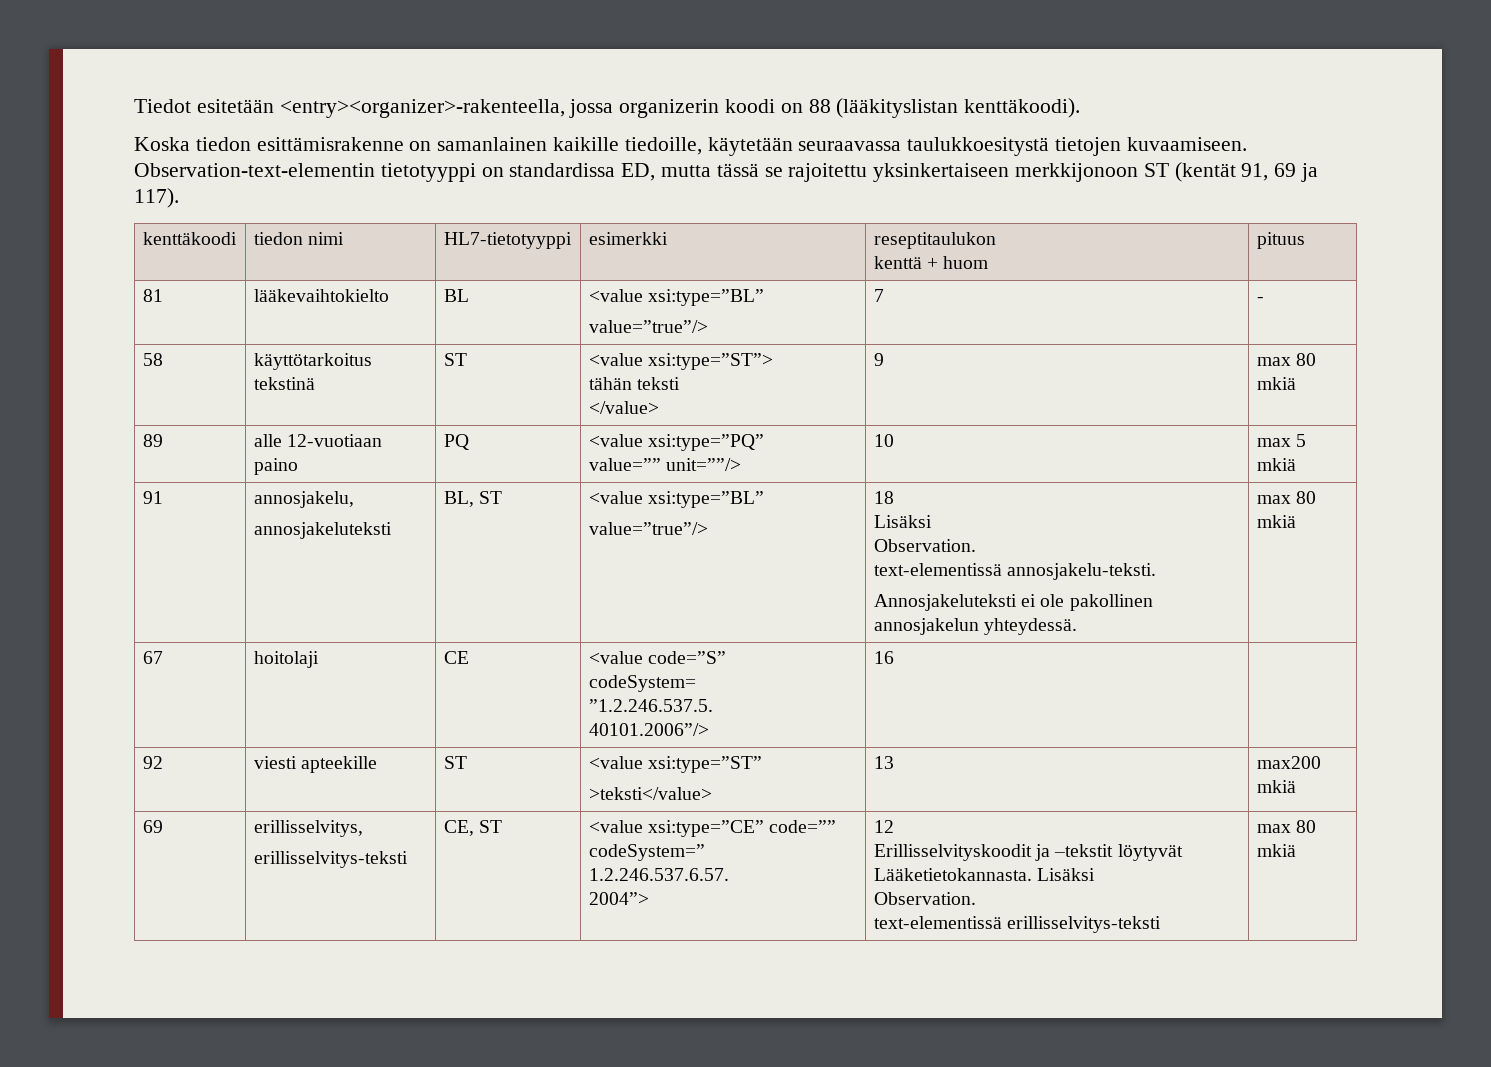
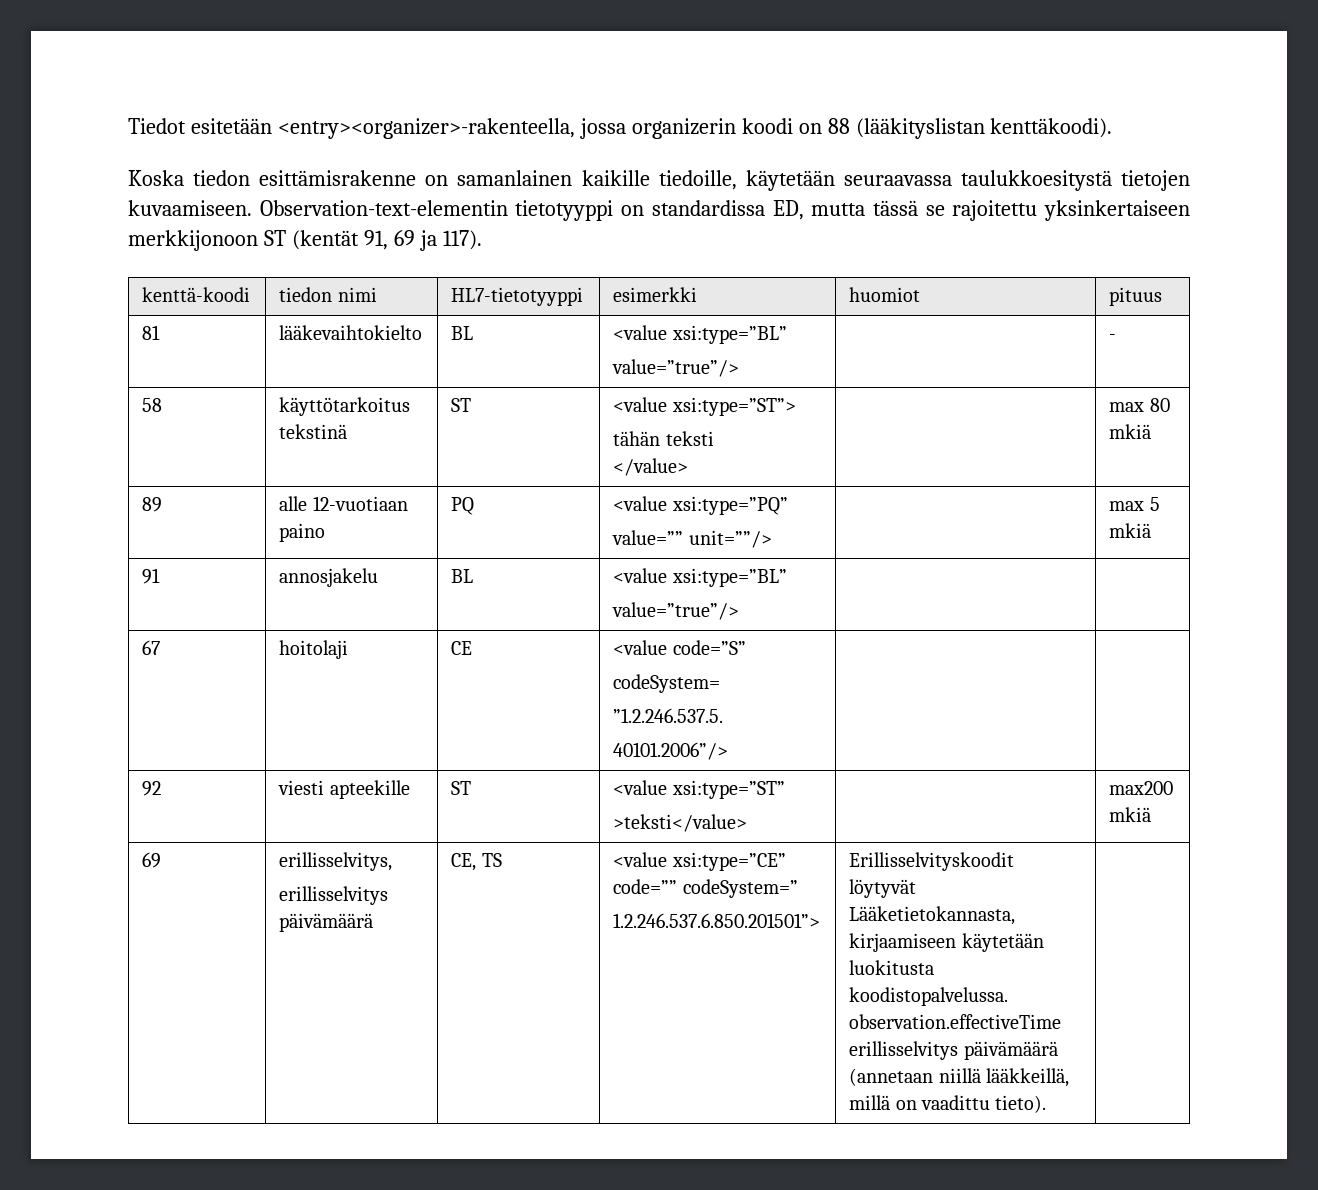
[142,232,237,245] kenttäkoodi -> [142,287,251,302] kenttä-koodi
[873,232,996,249] [873,256,989,269] reseptitaulukon // kenttä + huom -> [849,287,921,302] huomiot
[873,289,884,302] 7 -> (740, 368) none
[873,353,884,366] 9 -> (689, 467) none
[873,434,894,447] 10 -> (772, 539) none
[253,491,354,508] [253,522,392,539] [443,491,503,507] [588,491,765,508] [588,522,708,535] [873,491,894,504] [873,515,932,528] [873,539,976,552] [873,563,1157,580] [873,594,1153,611] [873,618,1078,635] [1256,491,1317,504] [1256,515,1296,528] annosjakelu, // annosjakeluteksti | BL, ST | <value xsi:type=”BL” // value=”true”/> | 18 // Lisäksi // Observation. // text-elementissä annosjakelu-teksti. // Annosjakeluteksti ei ole pakollinen annosjakelun yhteydessä. | max 80 mkiä -> [279,568,379,587] [451,569,474,583] [613,568,787,587] [612,602,740,620] annosjakelu | BL | <value xsi:type=”BL” // value=”true”/> | |
[873,651,894,664] 16 -> (729, 751) none
[873,756,894,769] 13 -> (748, 823) none
[253,851,408,868] erillisselvitys-teksti -> [279,886,389,905] [279,913,374,932] erillisselvitys päivämäärä
[479,820,503,833] ST -> [481,853,502,867] TS
[588,868,729,881] [588,892,649,905] [873,820,894,833] [873,844,1183,861] [873,868,1096,881] [873,892,976,905] [873,916,1162,933] [1256,820,1317,833] [1256,844,1296,857] 1.2.246.537.6.57. // 2004”> | 12 // Erillisselvityskoodit ja –tekstit löytyvät Lääketietokannasta. Lisäksi // Observation. // text-elementissä erillisselvitys-teksti | max 80 mkiä -> [613,913,821,928] [849,852,1015,871] [849,879,917,898] [849,906,1016,925] [849,933,1044,952] [849,960,935,975] [849,987,1009,1006] [849,1014,1062,1029] [849,1041,1058,1060] [849,1068,1069,1087] [849,1095,1047,1113] 1.2.246.537.6.850.201501”> | Erillisselvityskoodit löytyvät Lääketietokannasta, kirjaamiseen käytetään luokitusta koodistopalvelussa. observation.effectiveTime erillisselvitys päivämäärä (annetaan niillä lääkkeillä, millä on vaadittu tieto). |

